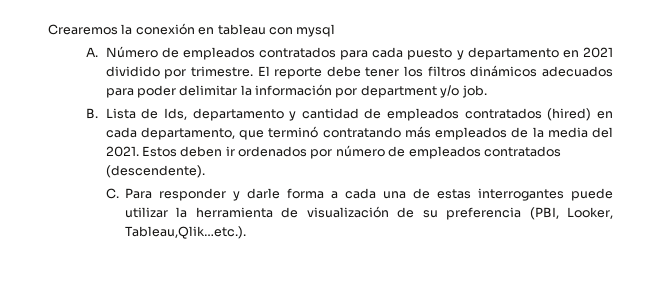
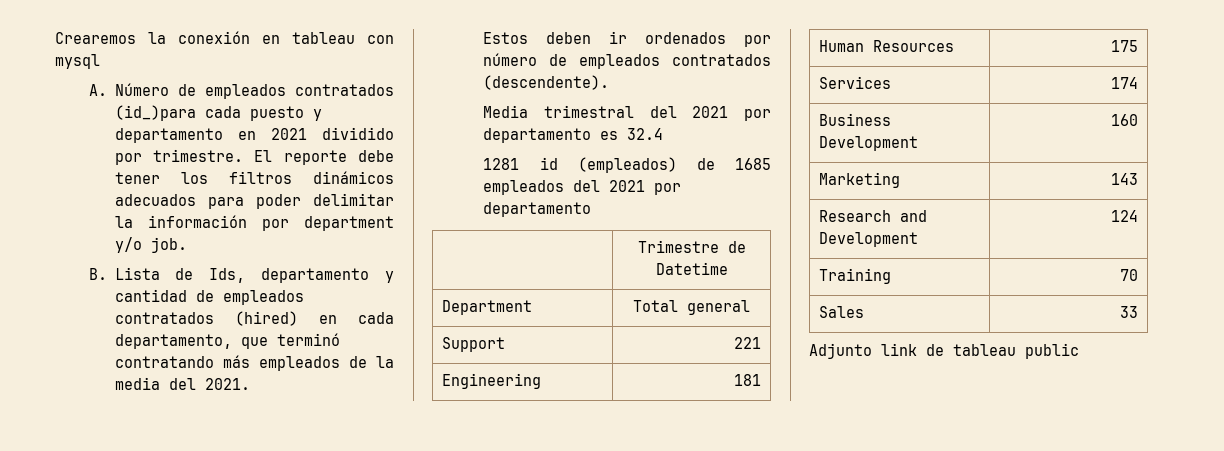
[340,50,369,60] para -> [114,105,196,121] (id_)para
(139, 151) none -> (250, 384) //
[105,188,613,201] [124,206,613,220] [124,226,246,239] C. Para responder y darle forma a cada una de estas interrogantes puede utilizar la herramienta de visualización de su preferencia (PBI, Looker, Tableau,Qlik…etc.). -> [483,105,771,121] [483,128,664,143] [483,157,771,173] [483,180,682,195] [483,202,592,217] [637,240,746,253] [655,262,728,275] [442,300,533,315] [633,300,750,315] [442,337,506,352] [733,337,761,349] [442,373,542,389] [733,374,761,386] [819,40,955,52] [1110,40,1138,52] [819,76,892,89] [1110,77,1138,89] [819,113,892,126] [819,136,919,151] [1110,114,1138,126] [819,172,901,188] [1110,173,1138,185] [819,210,928,222] [819,232,919,247] [1110,210,1138,222] [819,268,892,284] [1119,269,1138,281] [819,306,865,318] [1119,306,1138,318] [809,343,1079,359] Media trimestral del 2021 por departamento es 32.4 // 1281 id (empleados) de 1685 empleados del 2021 por departamento // | Trimestre de Datetime // Department | Total general // Support | 221 // Engineering | 181 // Human Resources | 175 // Services | 174 // Business Development | 160 // Marketing | 143 // Research and Development | 124 // Training | 70 // Sales | 33 // Adjunto link de tableau public

